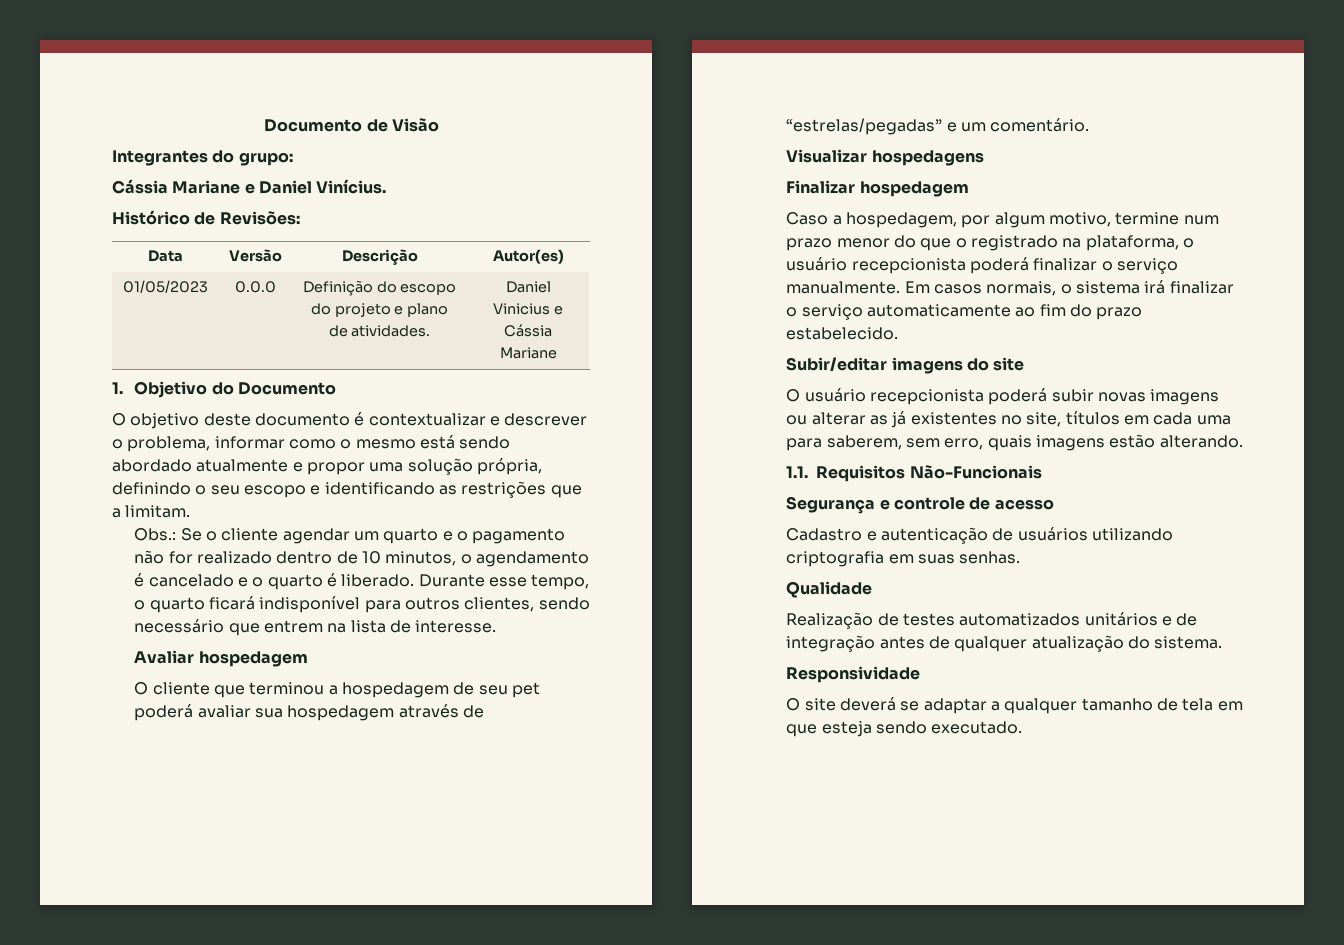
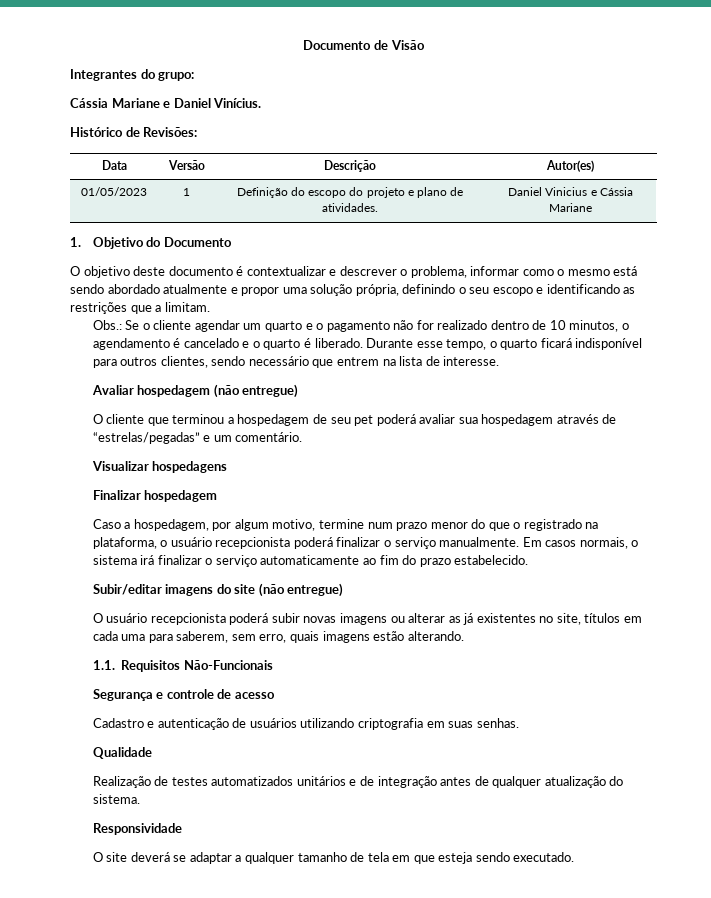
[235,281,276,293] 0.0.0 -> [183,188,190,196] 1
(308, 659) none -> [213,384,299,398] (não entregue)
(1025, 364) none -> [258,583,344,597] (não entregue)

